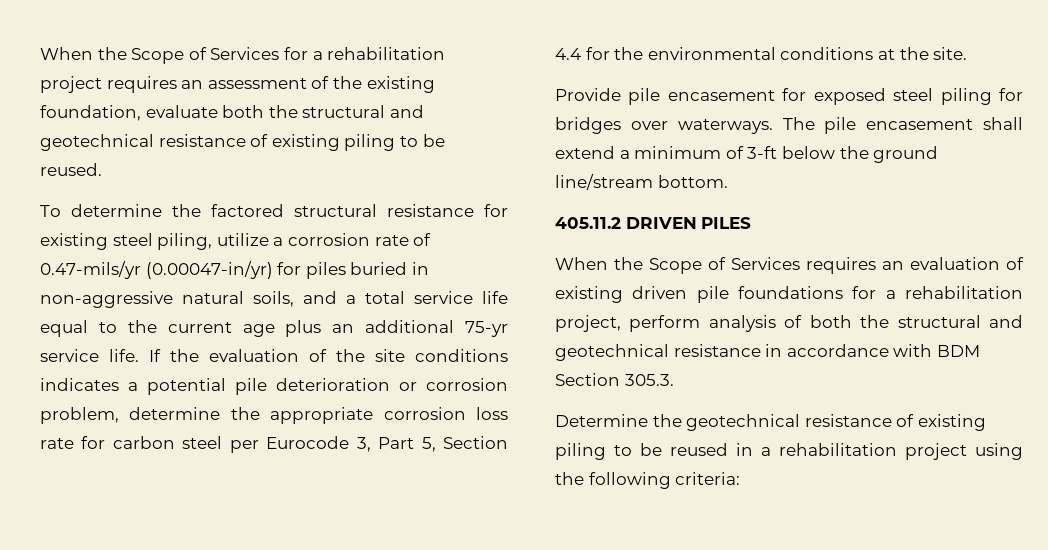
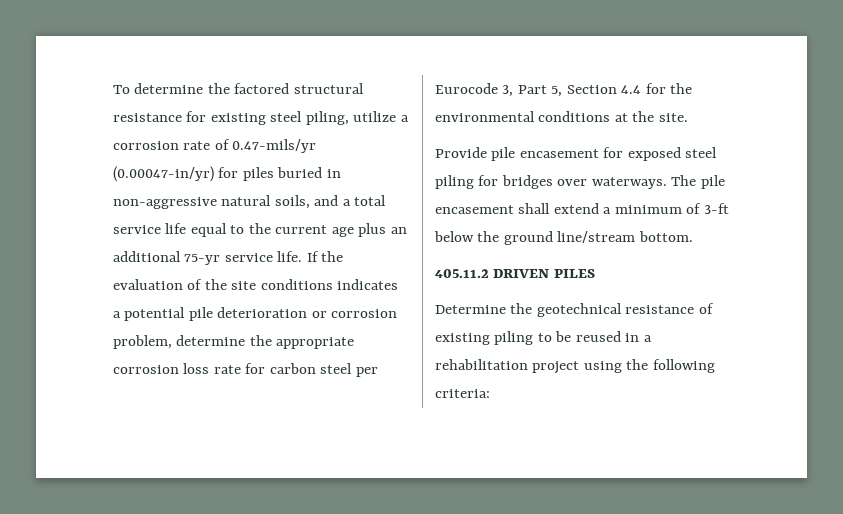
[40,47,446,64] [40,76,435,93] [40,105,424,121] [40,134,445,151] [40,163,102,176] When the Scope of Services for a rehabilitation project requires an assessment of the existing foundation, evaluate both the structural and geotechnical resistance of existing piling to be reused. // -> (113, 89) none
[555,257,1024,274] [555,286,1023,303] [555,315,1023,332] [555,344,980,361] [555,373,674,386] // When the Scope of Services requires an evaluation of existing driven pile foundations for a rehabilitation project, perform analysis of both the structural and geotechnical resistance in accordance with BDM Section 305.3. -> (595, 273) none

